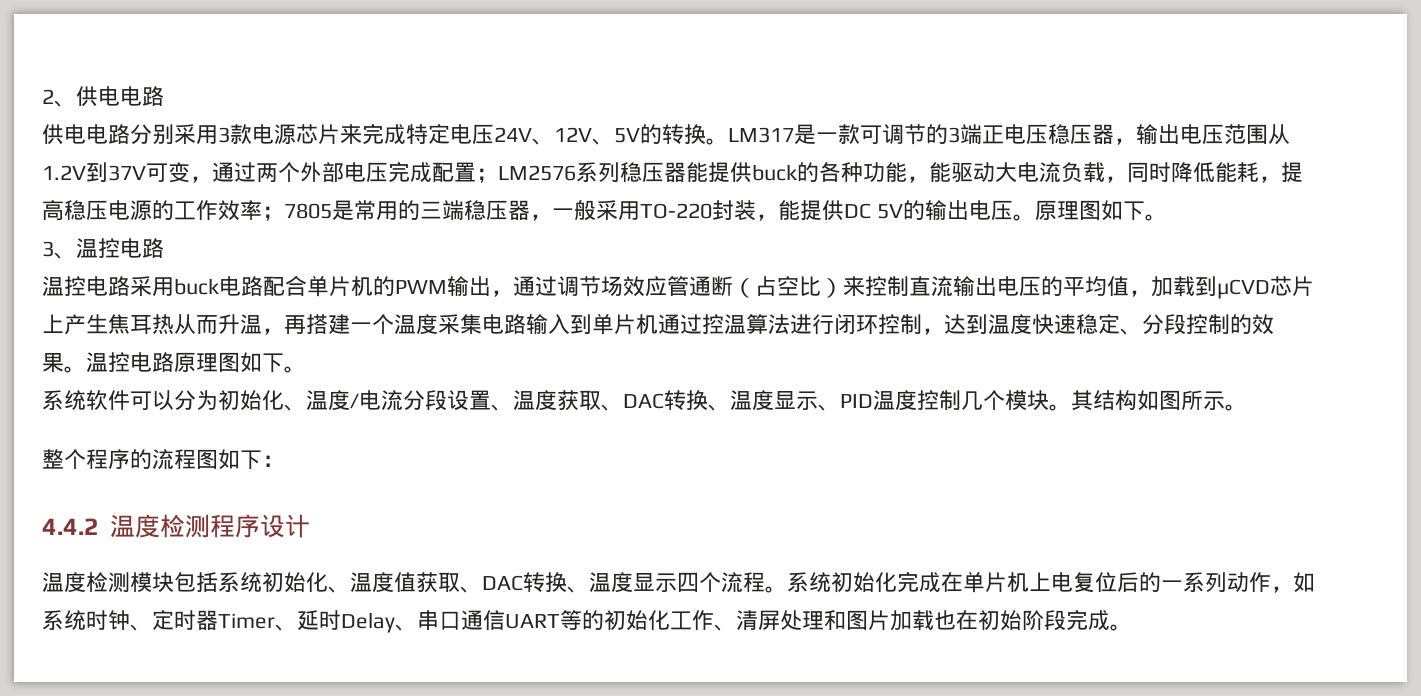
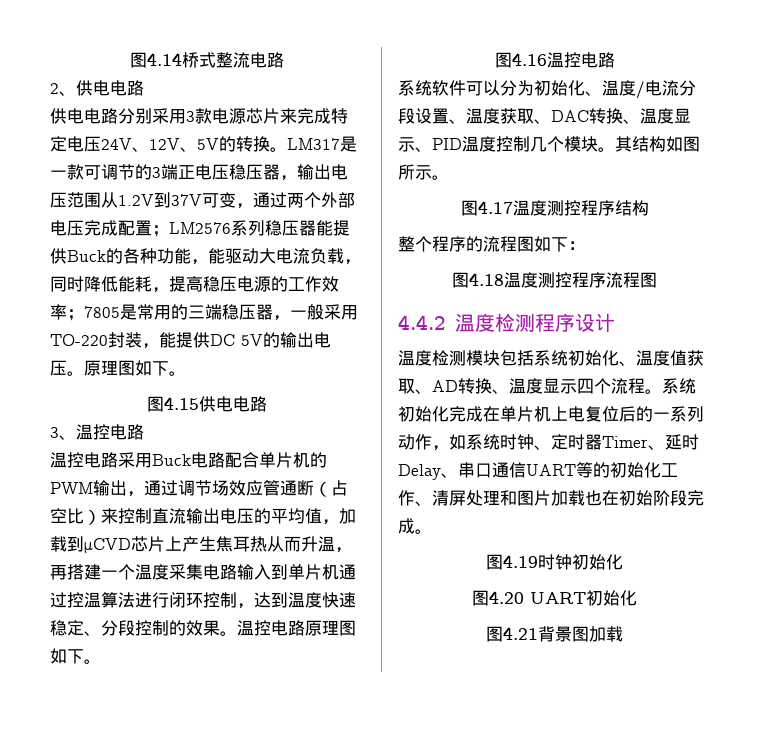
(42, 96) none -> [129,52,284,68] 图4.14桥式整流电路 //
[752,164,797,181] buck -> [67,250,106,262] Buck
(1167, 217) none -> [146,396,267,412] // 图4.15供电电路
[174,278,219,295] buck -> [152,454,191,466] Buck
(306, 369) none -> [494,52,615,68] // 图4.16温控电路
(1247, 407) none -> [460,200,649,216] // 图4.17温度测控程序结构
(284, 461) none -> [452,272,657,288] // 图4.18温度测控程序流程图
[482,575,523,591] DAC -> [432,380,458,392] AD
(1132, 627) none -> [486,554,623,570] [472,590,637,606] [486,626,623,642] // 图4.19时钟初始化 // 图4.20 UART初始化 // 图4.21背景图加载

